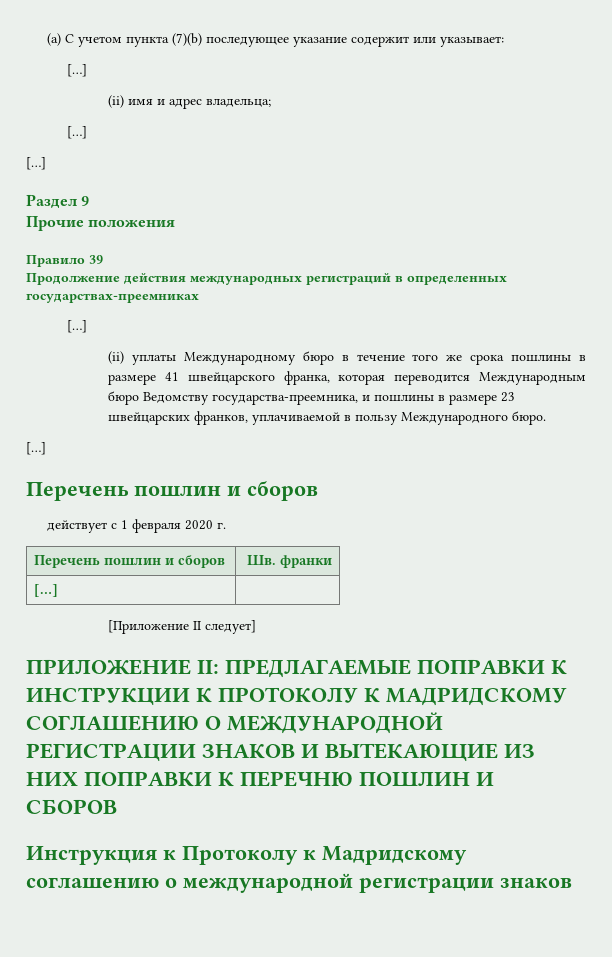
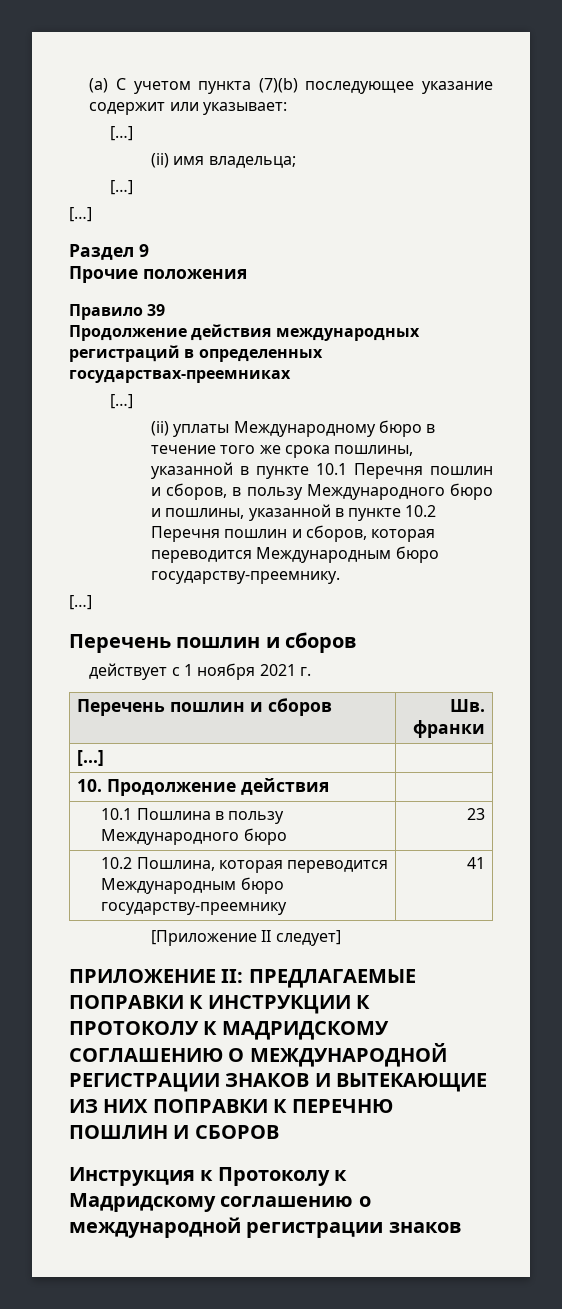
[157,98,203,109] и адрес -> (205, 160) none
[511,355,586,362] [108,371,586,385] [108,391,516,405] [108,411,547,425] пошлины в размере 41 швейцарского франка, которая переводится Международным бюро Ведомству государства-преемника, и пошлины в размере 23 швейцарских франков, уплачиваемой в пользу Международного бюро. -> [334,445,414,456] [150,462,493,479] [150,483,494,500] [150,504,437,521] [150,525,436,542] [150,546,439,563] [150,571,340,584] пошлины, указанной в пункте 10.1 Перечня пошлин и сборов, в пользу Международного бюро и пошлины, указанной в пункте 10.2 Перечня пошлин и сборов, которая переводится Международным бюро государству-преемнику.
[131,519,213,533] февраля 2020 -> [197,663,296,680] ноября 2021
(59, 590) none -> [76,778,329,796] [101,808,285,824] [101,828,287,845] [467,808,486,820] [101,857,389,873] [101,877,284,894] [101,902,288,915] [467,857,486,869] // 10. Продолжение действия | // 10.1 Пошлина в пользу Международного бюро | 23 // 10.2 Пошлина, которая переводится Международным бюро государству-преемнику | 41

